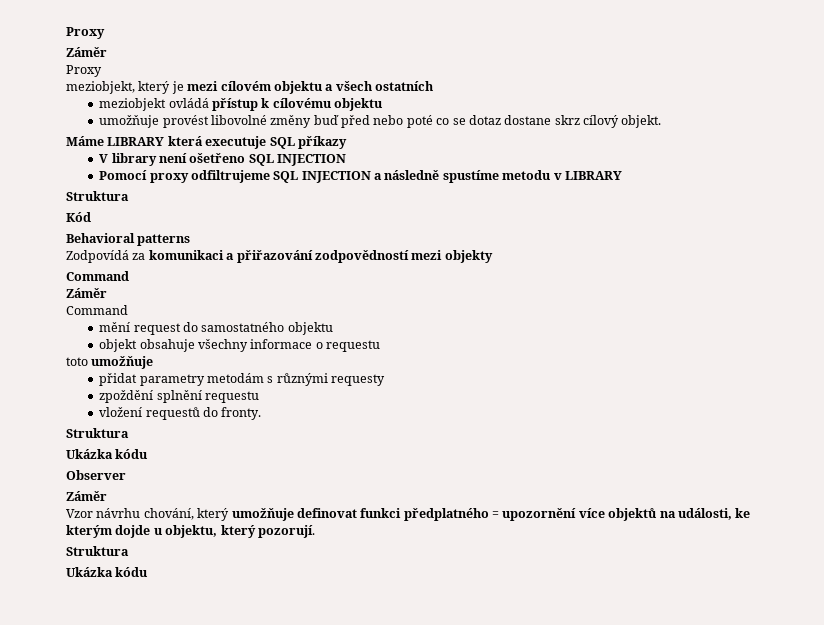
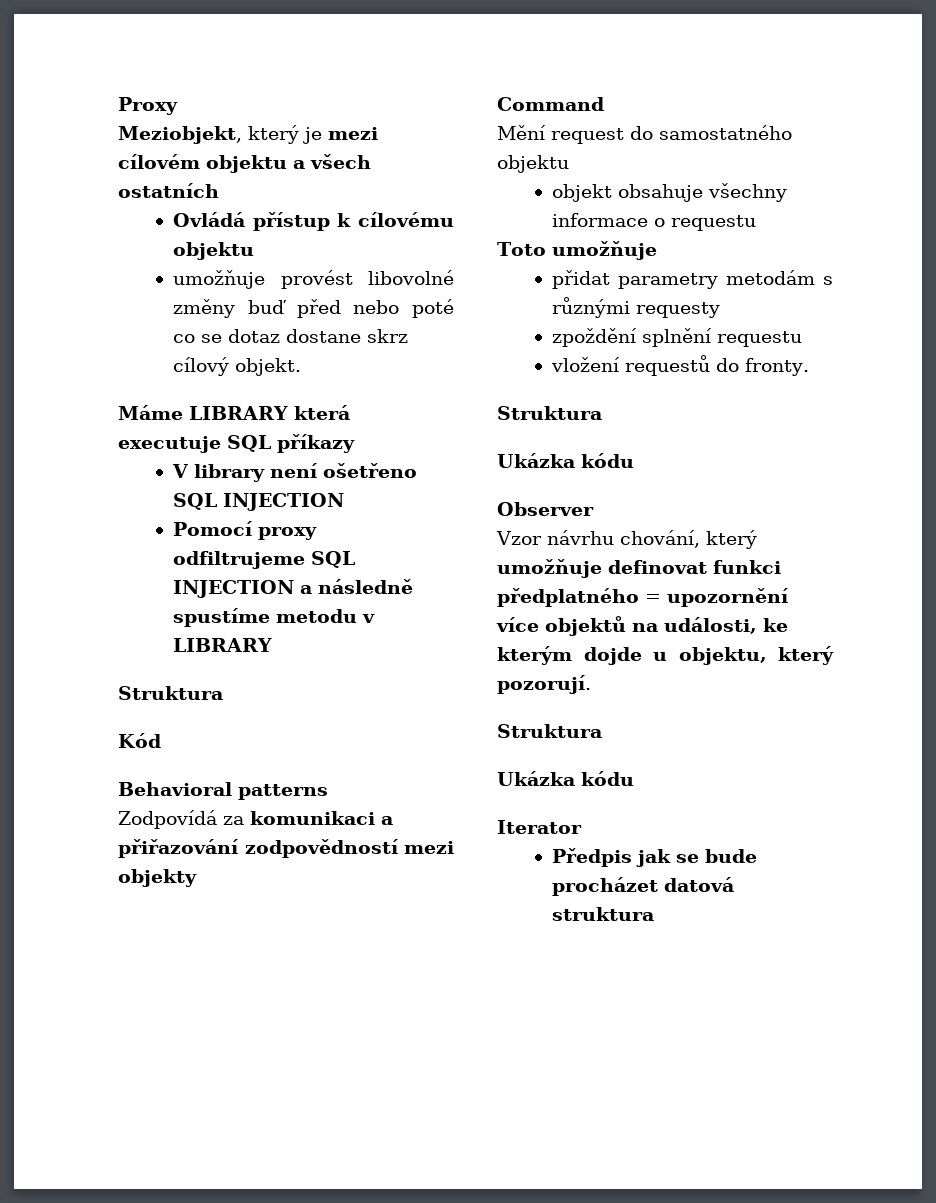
[66,27,105,39] [66,47,107,57] [66,65,102,77] [66,81,135,94] Proxy // Záměr // Proxy // meziobjekt, -> [118,97,178,115] [118,126,242,144] Proxy // Meziobjekt,
[99,98,209,111] meziobjekt ovládá -> [173,212,246,227] Ovládá
[66,288,107,298] [66,305,128,315] [99,322,131,332] Záměr // Command // mění -> [497,125,546,140] Mění
[66,357,88,366] toto -> [497,242,546,256] Toto
[66,491,107,501] // Záměr -> (594, 509) none
(149, 572) none -> [497,820,582,834] [552,848,758,867] [552,877,735,896] [552,907,655,921] // Iterator // Předpis jak se bude procházet datová struktura

